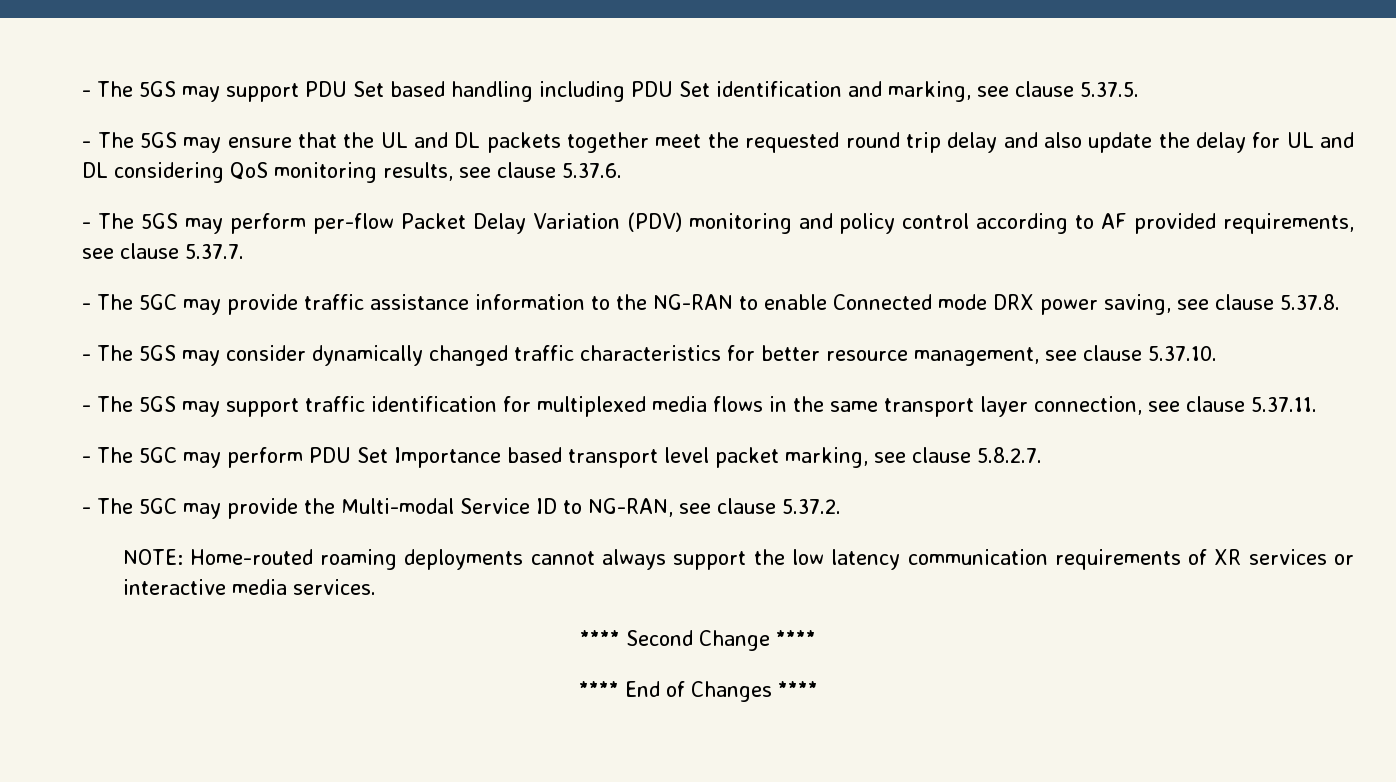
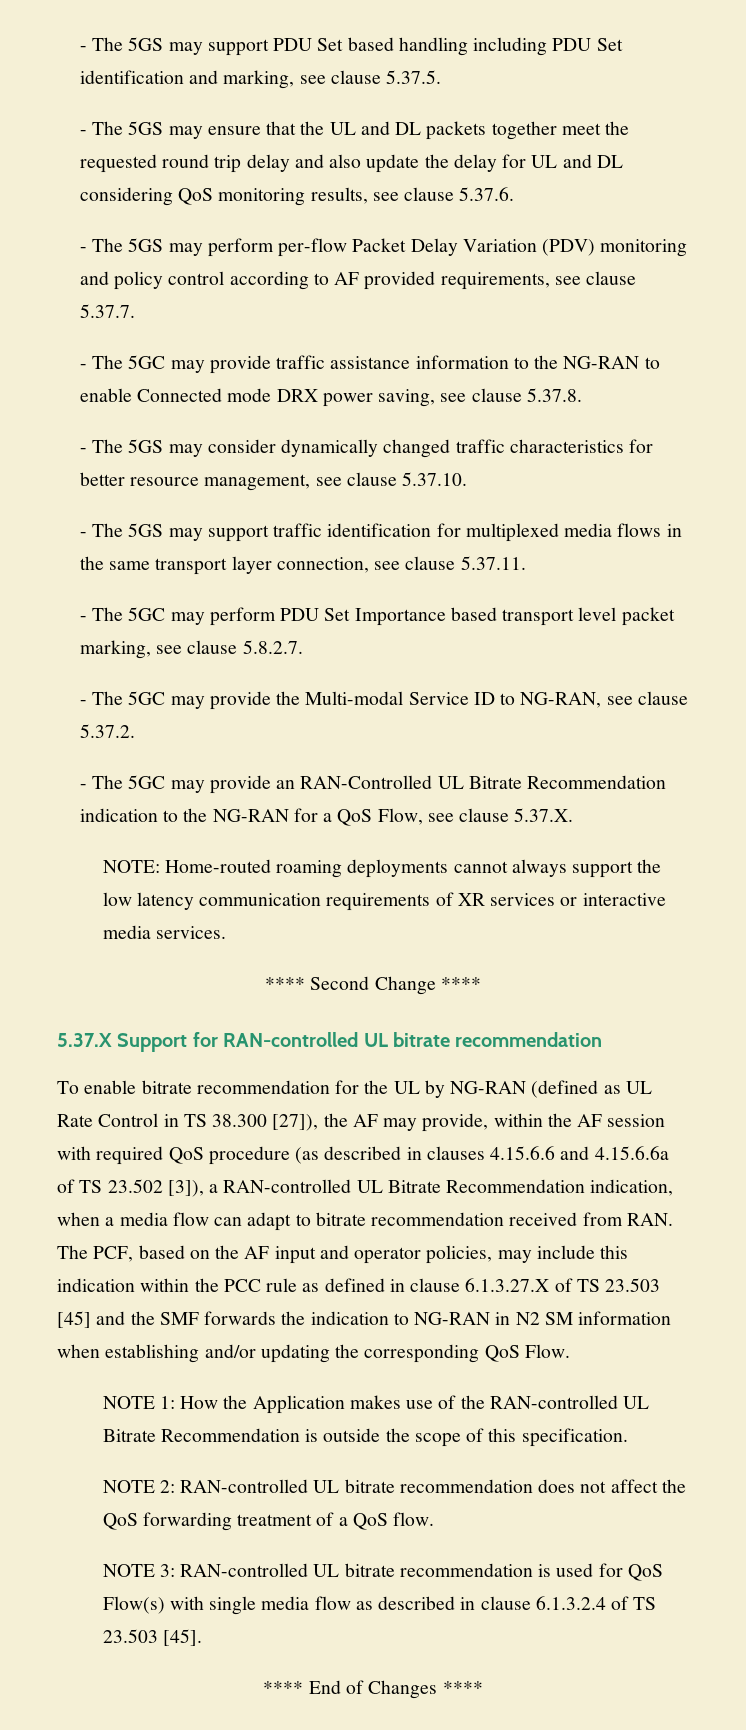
(842, 506) none -> [79,775,667,794] [79,808,574,826] // - The 5GC may provide an RAN-Controlled UL Bitrate Recommendation indication to the NG-RAN for a QoS Flow, see clause 5.37.X.
(816, 638) none -> [57,1032,603,1052] [57,1080,652,1098] [57,1113,666,1132] [57,1146,669,1165] [57,1179,674,1197] [57,1212,673,1231] [57,1245,629,1264] [57,1278,661,1292] [57,1311,672,1328] [57,1344,570,1363] [102,1395,650,1414] [102,1428,628,1447] [102,1479,686,1493] [102,1512,435,1531] [102,1563,663,1581] [102,1596,657,1615] [102,1629,202,1646] // 5.37.X Support for RAN-controlled UL bitrate recommendation // To enable bitrate recommendation for the UL by NG-RAN (defined as UL Rate Control in TS 38.300 [27]), the AF may provide, within the AF session with required QoS procedure (as described in clauses 4.15.6.6 and 4.15.6.6a of TS 23.502 [3]), a RAN-controlled UL Bitrate Recommendation indication, when a media flow can adapt to bitrate recommendation received from RAN. The PCF, based on the AF input and operator policies, may include this indication within the PCC rule as defined in clause 6.1.3.27.X of TS 23.503 [45] and the SMF forwards the indication to NG-RAN in N2 SM information when establishing and/or updating the corresponding QoS Flow. // NOTE 1: How the Application makes use of the RAN-controlled UL Bitrate Recommendation is outside the scope of this specification. // NOTE 2: RAN-controlled UL bitrate recommendation does not affect the QoS forwarding treatment of a QoS flow. // NOTE 3: RAN-controlled UL bitrate recommendation is used for QoS Flow(s) with single media flow as described in clause 6.1.3.2.4 of TS 23.503 [45].

